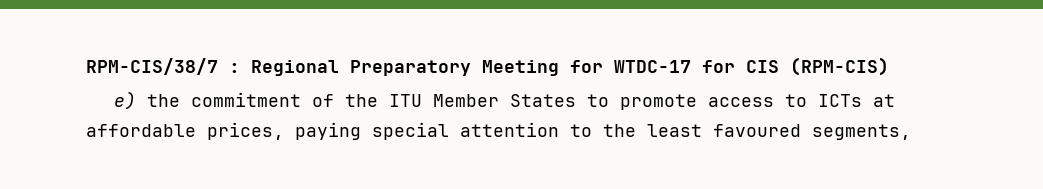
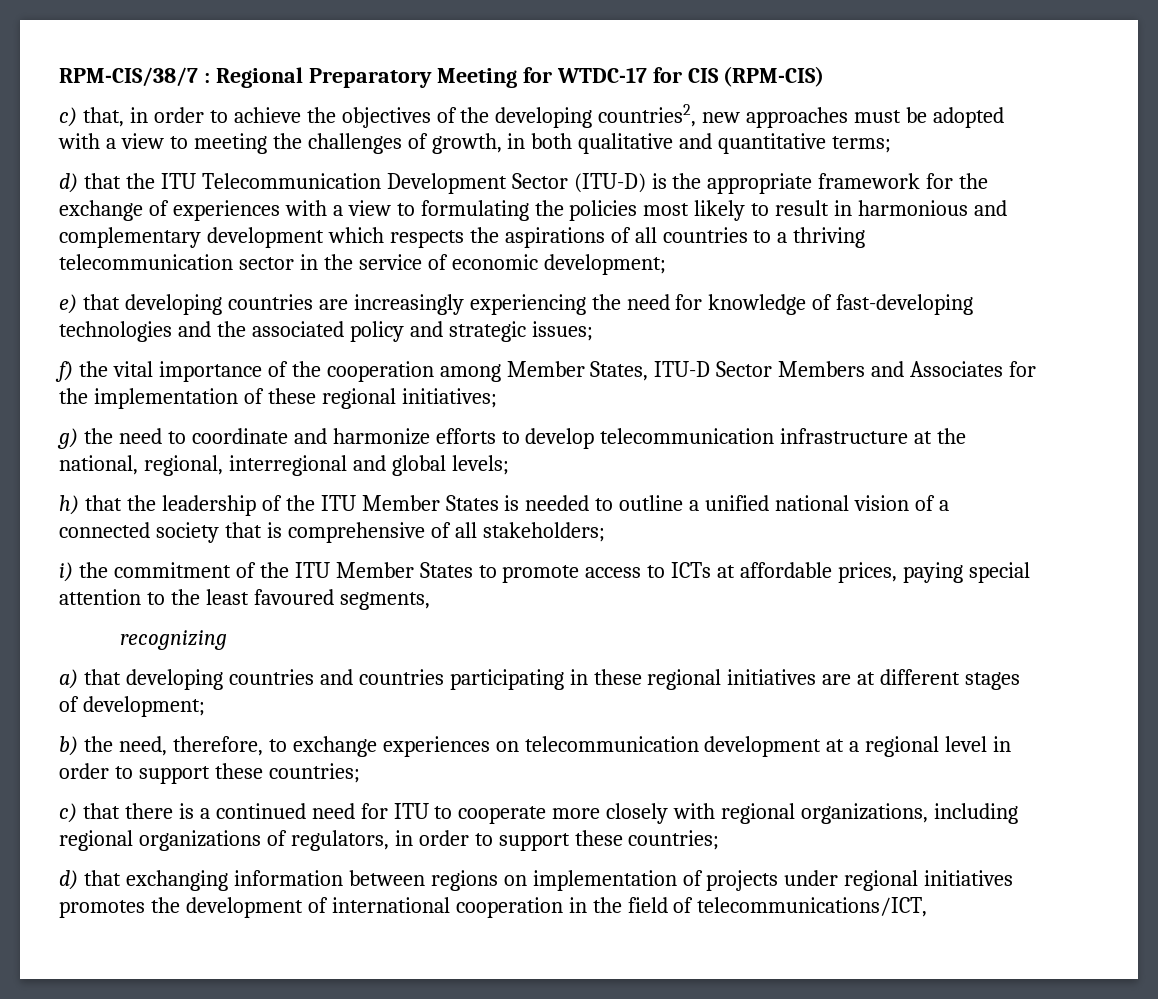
[114,91,137,110] e) -> [59,104,1005,128] [58,133,892,154] [59,173,989,194] [59,200,1008,221] [59,227,866,248] [59,254,666,275] [59,294,974,315] [59,321,593,342] [55,361,1037,382] [59,388,497,409] [57,428,967,449] [59,455,509,476] [59,495,949,516] [59,522,605,543] [59,562,73,582] c) that, in order to achieve the objectives of the developing countries2, new approaches must be adopted with a view to meeting the challenges of growth, in both qualitative and quantitative terms; // d) that the ITU Telecommunication Development Sector (ITU-D) is the appropriate framework for the exchange of experiences with a view to formulating the policies most likely to result in harmonious and complementary development which respects the aspirations of all countries to a thriving telecommunication sector in the service of economic development; // e) that developing countries are increasingly experiencing the need for knowledge of fast-developing technologies and the associated policy and strategic issues; // f) the vital importance of the cooperation among Member States, ITU-D Sector Members and Associates for the implementation of these regional initiatives; // g) the need to coordinate and harmonize efforts to develop telecommunication infrastructure at the national, regional, interregional and global levels; // h) that the leadership of the ITU Member States is needed to outline a unified national vision of a connected society that is comprehensive of all stakeholders; // i)
(911, 132) none -> [119,630,227,650] [59,669,1021,690] [59,696,205,717] [59,736,1012,757] [59,763,360,784] [59,803,1019,824] [59,830,720,851] [59,870,1014,891] [59,897,928,918] // recognizing // a) that developing countries and countries participating in these regional initiatives are at different stages of development; // b) the need, therefore, to exchange experiences on telecommunication development at a regional level in order to support these countries; // c) that there is a continued need for ITU to cooperate more closely with regional organizations, including regional organizations of regulators, in order to support these countries; // d) that exchanging information between regions on implementation of projects under regional initiatives promotes the development of international cooperation in the field of telecommunications/ICT,

